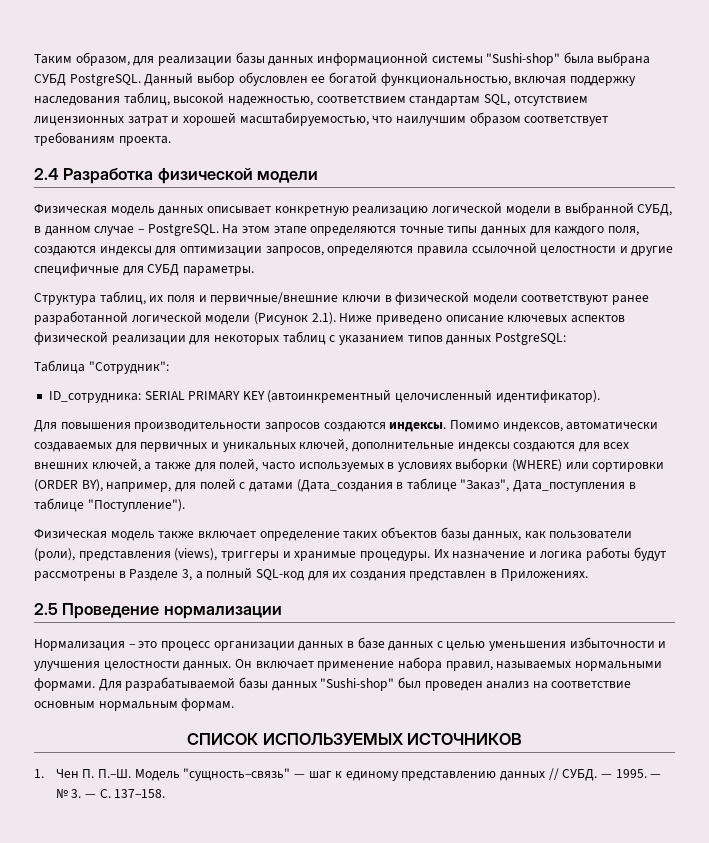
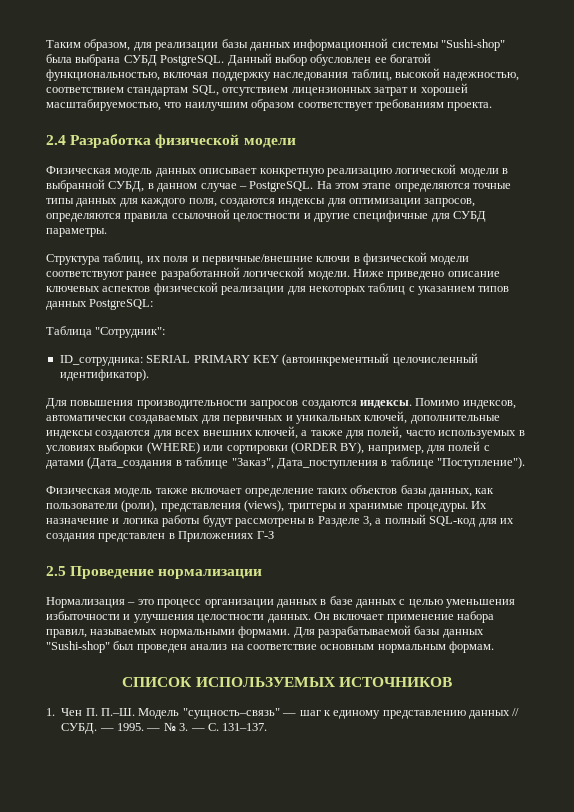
[205,312,336,325] модели (Рисунок 2.1). -> [307,271,350,280] модели.
[500,569,588,581] Приложениях. -> [178,531,274,542] Приложениях Г-З
[114,789,166,798] 137–158. -> [222,723,268,731] 131–137.

